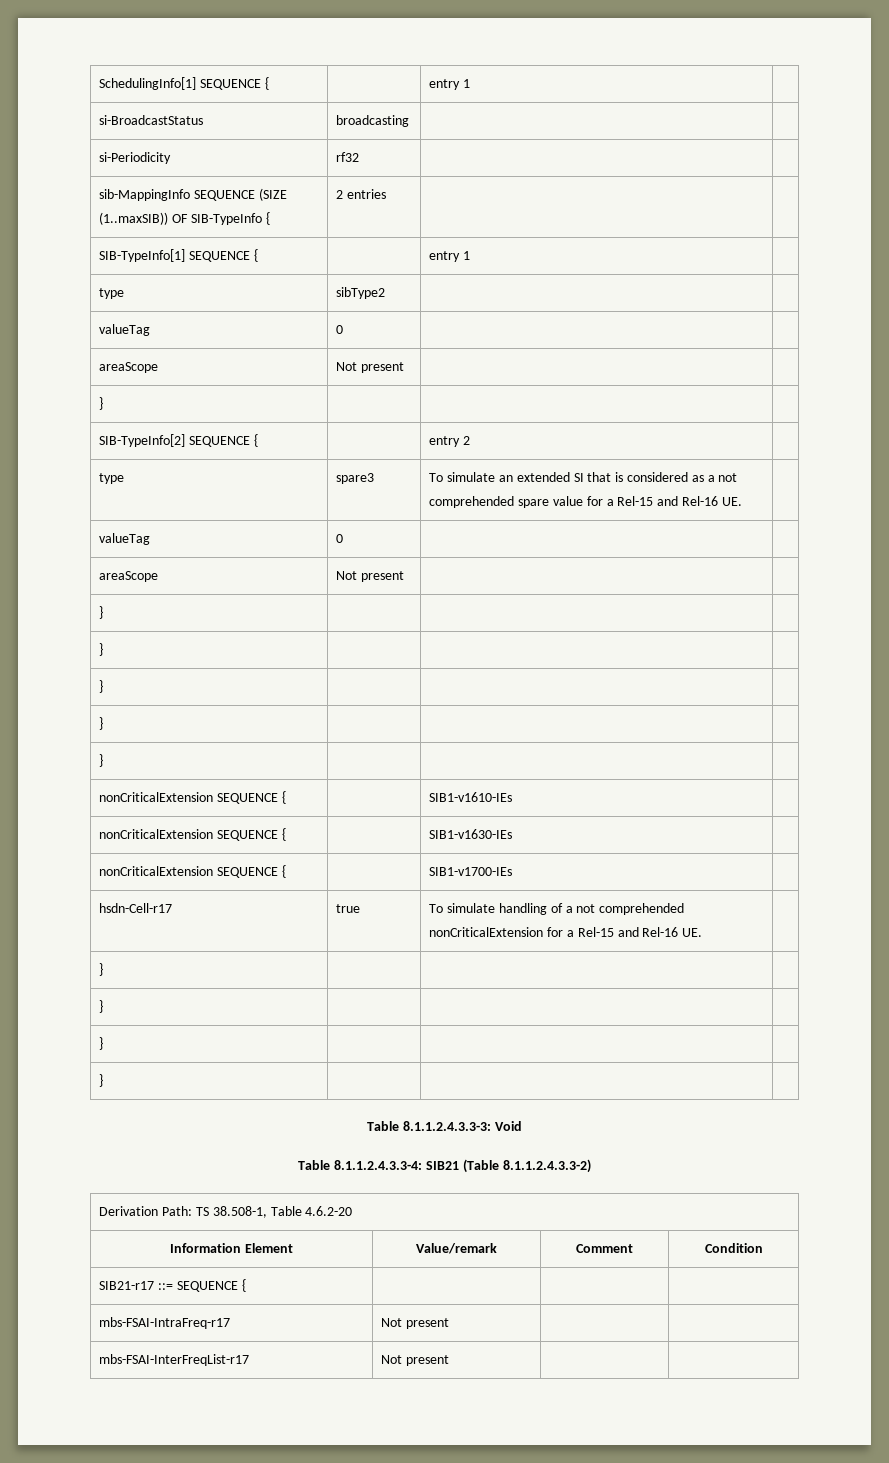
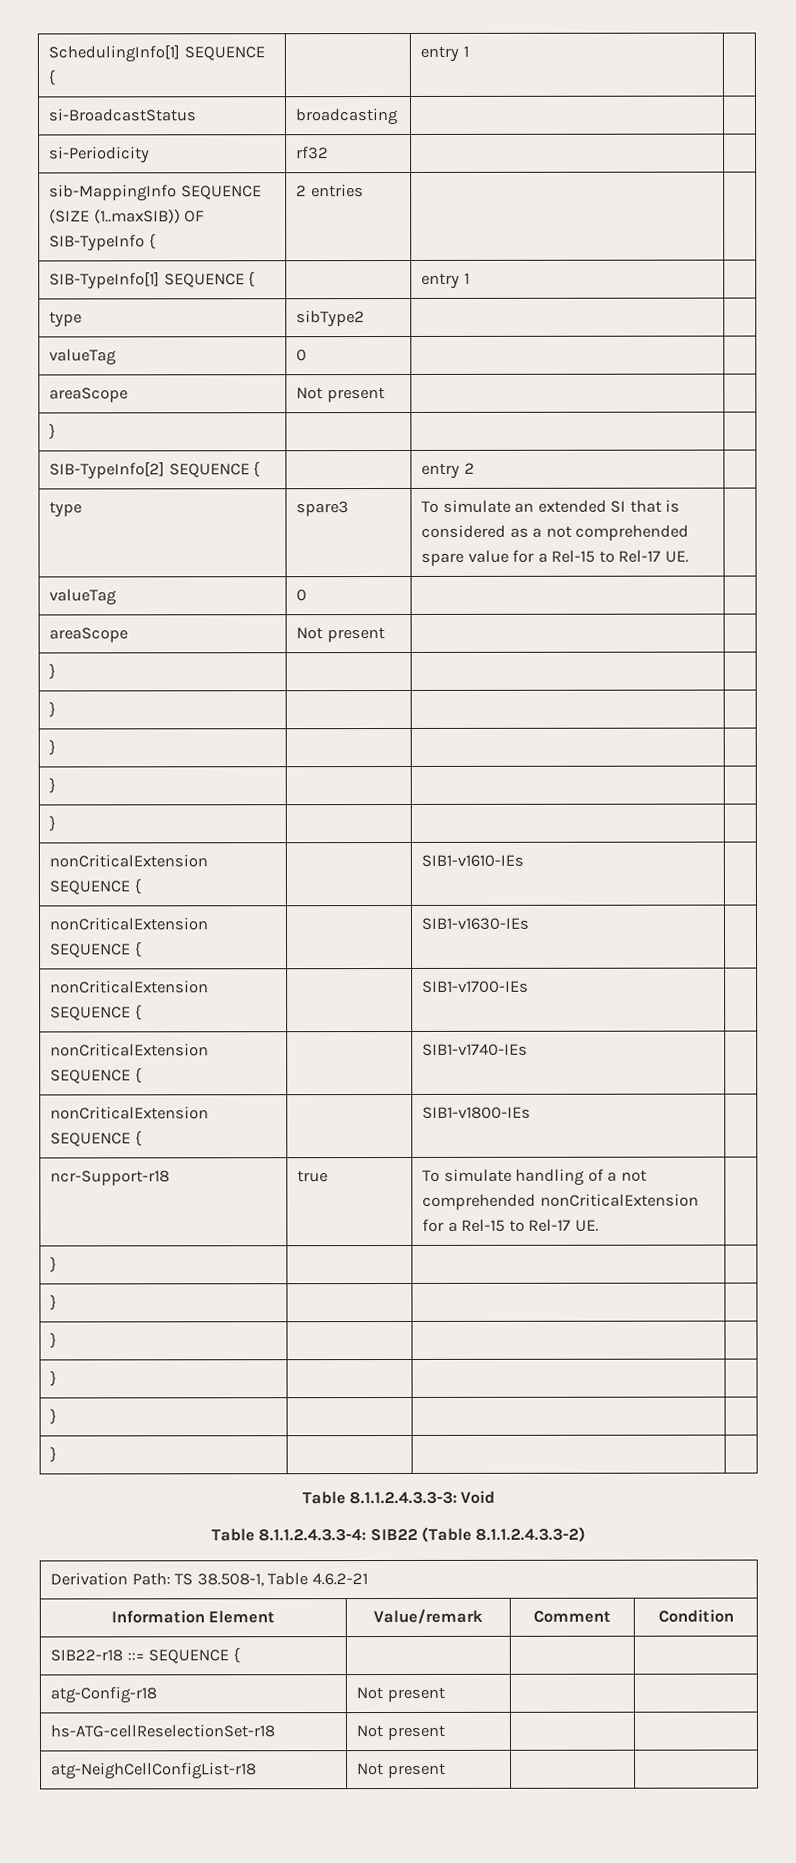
[657,496,718,506] and Rel-16 -> [598,549,662,563] to Rel-17
[99,903,173,913] hsdn-Cell-r17 -> [50,1043,210,1057] [50,1067,142,1084] [422,1043,529,1056] [50,1106,210,1120] [50,1130,142,1147] [422,1106,532,1119] [50,1170,171,1186] nonCriticalExtension SEQUENCE { | | SIB1-v1740-IEs | // nonCriticalExtension SEQUENCE { | | SIB1-v1800-IEs | // ncr-Support-r18
[617,927,679,937] and Rel-16 -> [508,1218,572,1232] to Rel-17
(104, 1080) none -> [50,1408,58,1425] [50,1446,58,1463] // } | | | // } | | |
[426,1161,459,1170] SIB21 -> [369,1528,418,1542] SIB22
[305,1206,353,1216] 4.6.2-20 -> [311,1573,368,1586] 4.6.2-21
[99,1281,155,1290] SIB21-r17 -> [50,1649,124,1662] SIB22-r18
[99,1317,231,1329] [381,1318,450,1329] [99,1354,250,1366] [381,1355,450,1366] mbs-FSAI-IntraFreq-r17 | Not present | | // mbs-FSAI-InterFreqList-r17 | Not present | | -> [50,1686,158,1704] [356,1686,445,1703] [50,1724,276,1738] [356,1724,445,1741] [51,1762,258,1780] [357,1762,446,1779] atg-Config-r18 | Not present | | // hs-ATG-cellReselectionSet-r18 | Not present | | // atg-NeighCellConfigList-r18 | Not present | |

